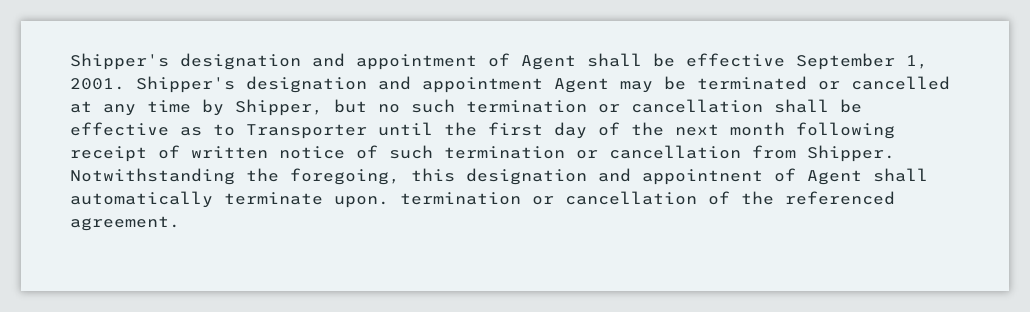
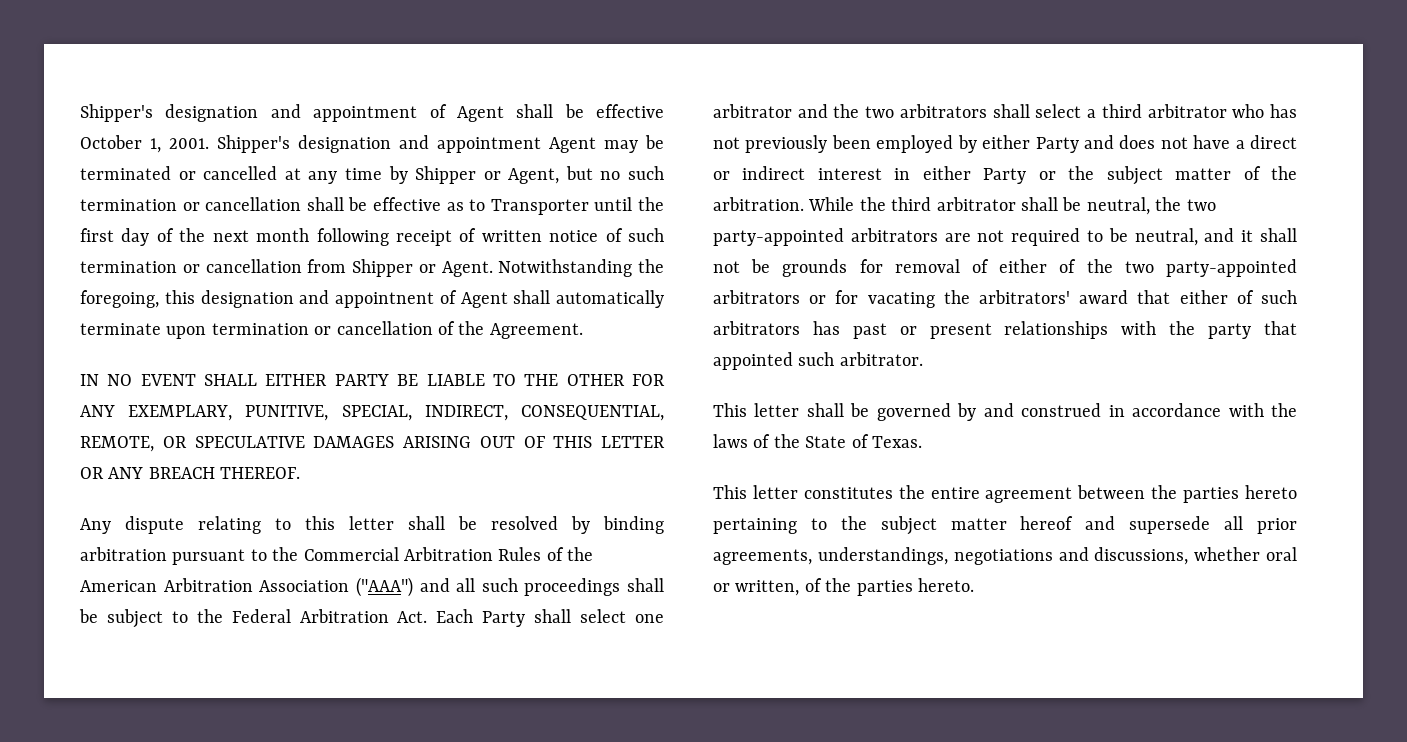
[796,53,895,70] September -> [80,135,142,149] October
[235,99,323,116] Shipper, -> [415,166,560,184] Shipper or Agent,
[807,145,895,162] Shipper. -> [352,259,493,277] Shipper or Agent.
[334,196,389,208] upon. -> [166,326,207,339] upon
[785,191,895,205] [70,216,180,231] referenced agreement. -> [489,323,583,339] [80,374,666,386] [80,405,664,421] [80,436,665,452] [80,467,301,479] [80,516,664,534] [80,547,594,565] [80,577,664,597] [79,609,665,628] [713,104,1297,118] [713,135,1297,153] [713,166,1297,185] [713,197,1216,215] [713,228,1297,246] [713,259,1297,277] [713,290,1297,308] [713,321,1297,339] [713,352,923,370] [713,403,1297,421] [713,434,922,448] [713,485,1297,503] [713,516,1297,535] [713,547,1297,565] [713,578,974,596] Agreement. // IN NO EVENT SHALL EITHER PARTY BE LIABLE TO THE OTHER FOR ANY EXEMPLARY, PUNITIVE, SPECIAL, INDIRECT, CONSEQUENTIAL, REMOTE, OR SPECULATIVE DAMAGES ARISING OUT OF THIS LETTER OR ANY BREACH THEREOF. // Any dispute relating to this letter shall be resolved by binding arbitration pursuant to the Commercial Arbitration Rules of the American Arbitration Association ("AAA") and all such proceedings shall be subject to the Federal Arbitration Act. Each Party shall select one arbitrator and the two arbitrators shall select a third arbitrator who has not previously been employed by either Party and does not have a direct or indirect interest in either Party or the subject matter of the arbitration. While the third arbitrator shall be neutral, the two party-appointed arbitrators are not required to be neutral, and it shall not be grounds for removal of either of the two party-appointed arbitrators or for vacating the arbitrators' award that either of such arbitrators has past or present relationships with the party that appointed such arbitrator. // This letter shall be governed by and construed in accordance with the laws of the State of Texas. // This letter constitutes the entire agreement between the parties hereto pertaining to the subject matter hereof and supersede all prior agreements, understandings, negotiations and discussions, whether oral or written, of the parties hereto.

